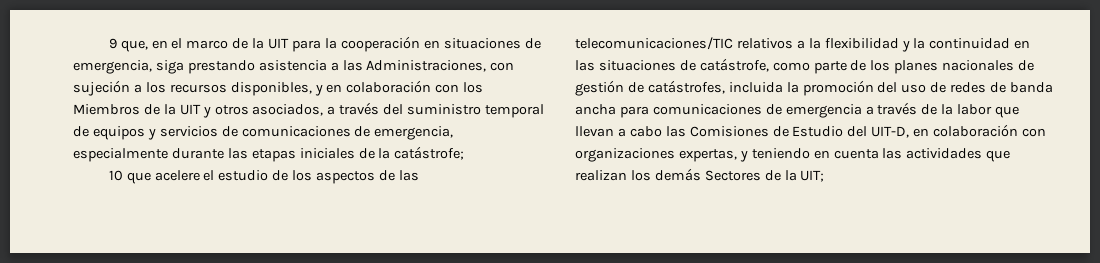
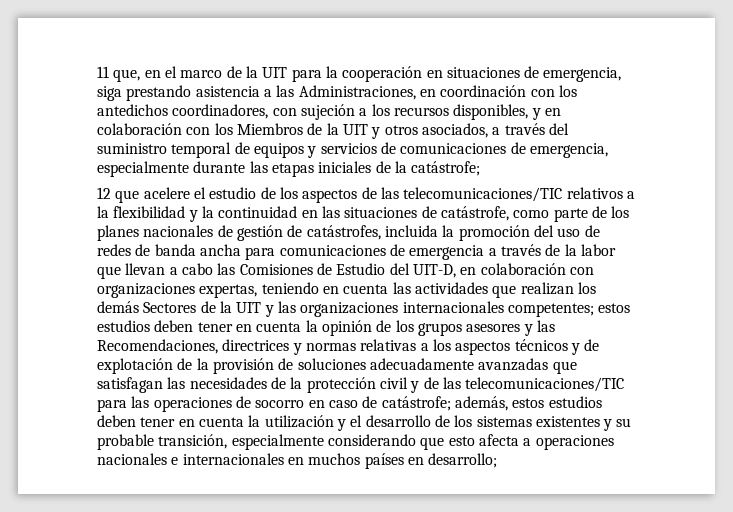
[108,38,117,49] 9 -> [97,66,109,78] 11
(487, 66) none -> [419,85,577,97] [97,104,269,119] en coordinación con los antedichos coordinadores,
[108,170,123,181] 10 -> [97,187,111,199] 12
[739,151,748,162] y -> (258, 291) none
[800,170,825,182] UIT; -> [236,301,631,317] [97,320,555,336] [97,339,600,355] [97,358,577,374] [97,377,625,393] [97,396,602,412] [97,415,632,431] [97,434,614,450] [97,453,498,469] UIT y las organizaciones internacionales competentes; estos estudios deben tener en cuenta la opinión de los grupos asesores y las Recomendaciones, directrices y normas relativas a los aspectos técnicos y de explotación de la provisión de soluciones adecuadamente avanzadas que satisfagan las necesidades de la protección civil y de las telecomunicaciones/TIC para las operaciones de socorro en caso de catástrofe; además, estos estudios deben tener en cuenta la utilización y el desarrollo de los sistemas existentes y su probable transición, especialmente considerando que esto afecta a operaciones nacionales e internacionales en muchos países en desarrollo;

